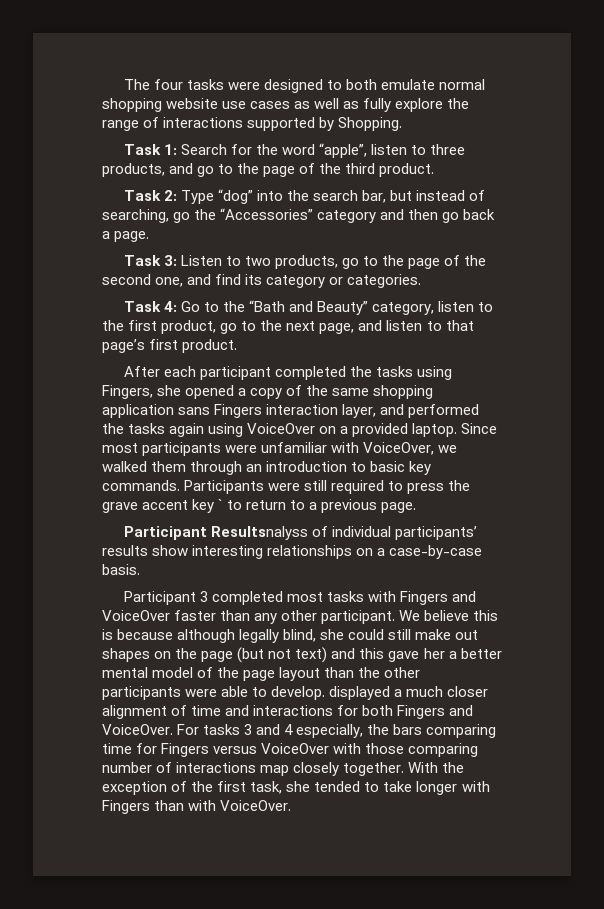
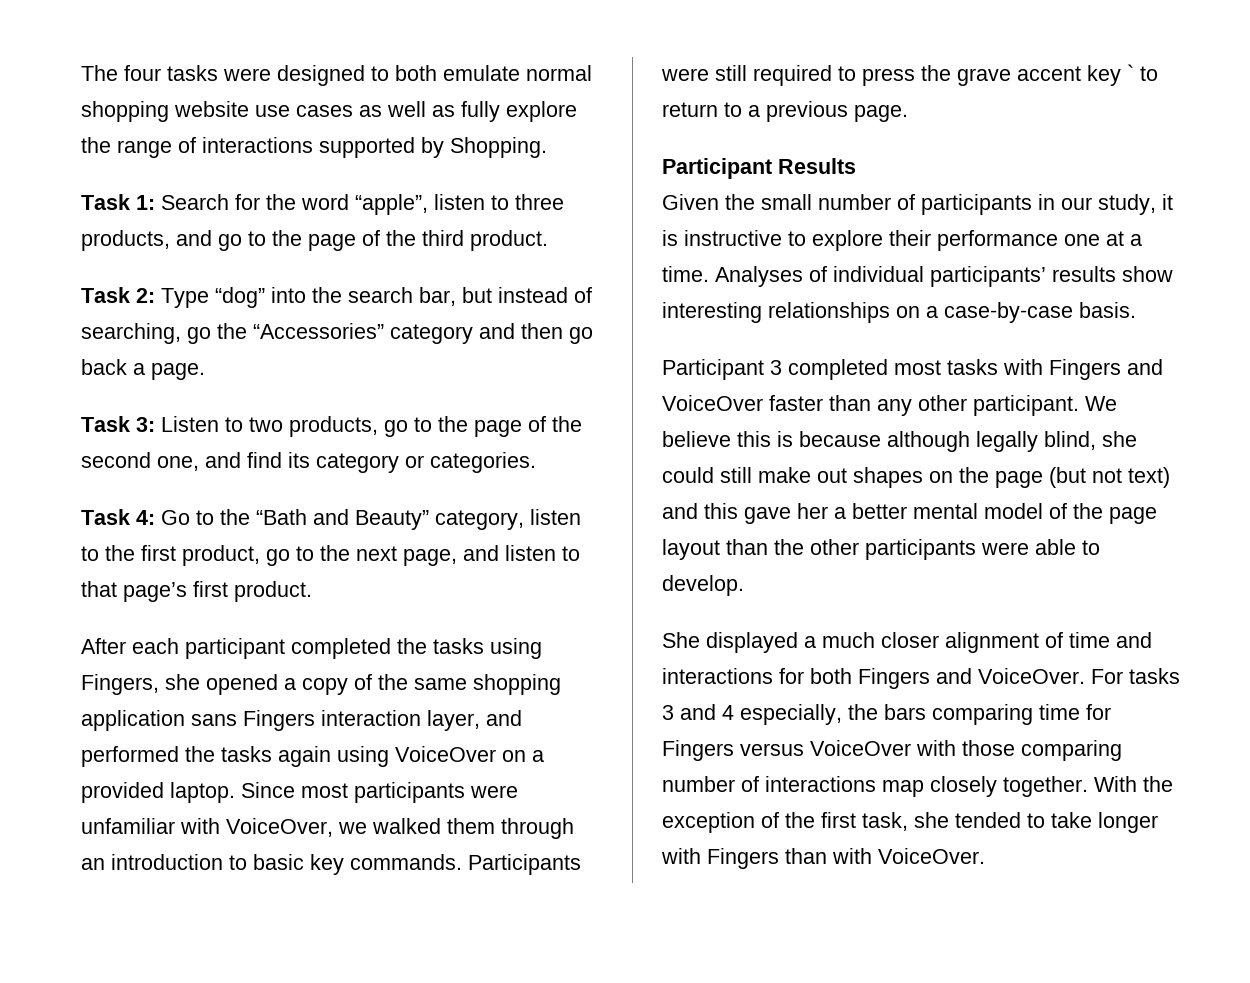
[210,526,308,540] Resultsnalyss -> [778,158,856,174] [662,194,1173,215] [662,230,1142,251] [662,266,803,287] Results // Given the small number of participants in our study, it is instructive to explore their performance one at a time. Analyses
(326, 693) none -> [662,632,700,648] // She

